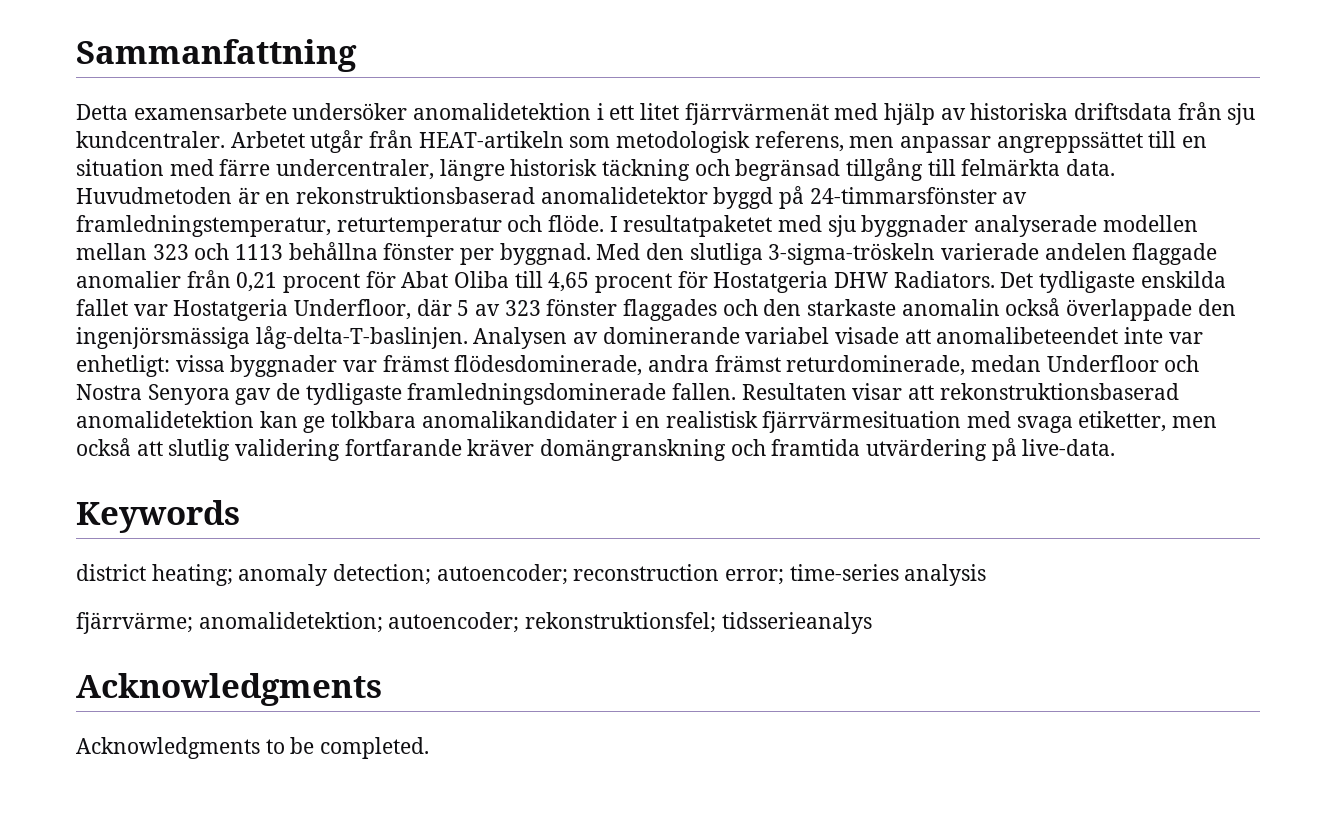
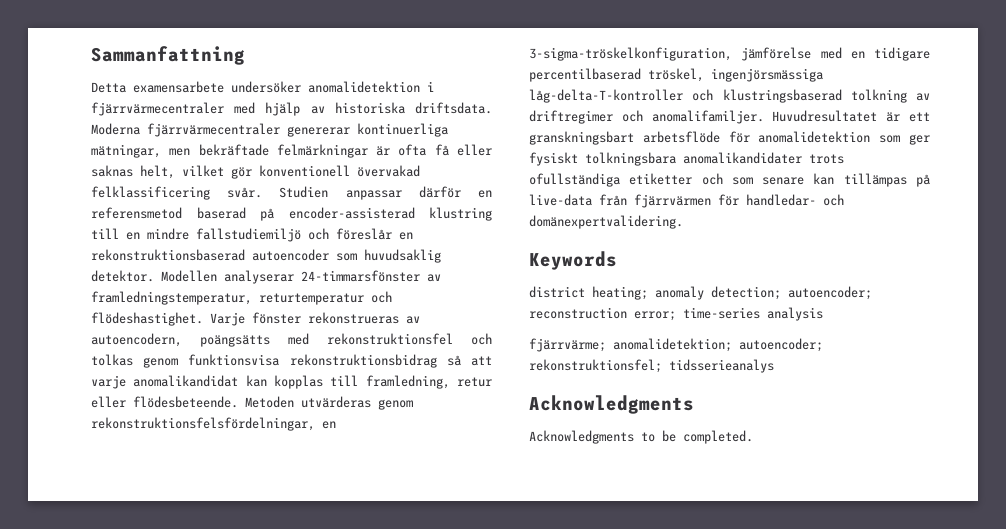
[609,103,829,125] ett litet fjärrvärmenät -> [91,102,224,116] fjärrvärmecentraler
[1074,102,1256,125] [76,130,1208,153] [76,158,1116,181] [76,186,805,209] driftsdata från sju kundcentraler. Arbetet utgår från HEAT-artikeln som metodologisk referens, men anpassar angreppssättet till en situation med färre undercentraler, längre historisk täckning och begränsad tillgång till felmärkta data. Huvudmetoden är en rekonstruktionsbaserad anomalidetektor byggd på -> [414,102,492,114] [91,123,448,137] [91,144,492,158] [91,165,420,179] [91,186,492,200] [91,207,492,221] [91,228,413,242] [91,249,441,263] [91,270,294,284] driftsdata. Moderna fjärrvärmecentraler genererar kontinuerliga mätningar, men bekräftade felmärkningar är ofta få eller saknas helt, vilket gör konventionell övervakad felklassificering svår. Studien anpassar därför en referensmetod baserad på encoder-assisterad klustring till en mindre fallstudiemiljö och föreslår en rekonstruktionsbaserad autoencoder som huvudsaklig detektor. Modellen analyserar
[548,215,1198,237] [76,242,1218,265] [76,270,1226,293] [76,298,1236,321] [76,326,1203,349] [76,355,1200,377] [76,383,1179,405] [76,411,1218,433] [76,438,1116,461] flöde. I resultatpaketet med sju byggnader analyserade modellen mellan 323 och 1113 behållna fönster per byggnad. Med den slutliga 3-sigma-tröskeln varierade andelen flaggade anomalier från 0,21 procent för Abat Oliba till 4,65 procent för Hostatgeria DHW Radiators. Det tydligaste enskilda fallet var Hostatgeria Underfloor, där 5 av 323 fönster flaggades och den starkaste anomalin också överlappade den ingenjörsmässiga låg-delta-T-baslinjen. Analysen av dominerande variabel visade att anomalibeteendet inte var enhetligt: vissa byggnader var främst flödesdominerade, andra främst returdominerade, medan Underfloor och Nostra Senyora gav de tydligaste framledningsdominerade fallen. Resultaten visar att rekonstruktionsbaserad anomalidetektion kan ge tolkbara anomalikandidater i en realistisk fjärrvärmesituation med svaga etiketter, men också att slutlig validering fortfarande kräver domängranskning och framtida utvärdering på live-data. -> [91,312,420,326] [91,333,492,347] [91,354,492,368] [91,375,492,389] [91,396,413,410] [91,417,336,431] [529,47,930,61] [529,68,823,82] [529,89,930,103] [529,110,930,124] [529,131,930,145] [529,152,844,166] [529,173,930,187] [529,194,844,208] [529,215,683,229] flödeshastighet. Varje fönster rekonstrueras av autoencodern, poängsätts med rekonstruktionsfel och tolkas genom funktionsvisa rekonstruktionsbidrag så att varje anomalikandidat kan kopplas till framledning, retur eller flödesbeteende. Metoden utvärderas genom rekonstruktionsfelsfördelningar, en 3-sigma-tröskelkonfiguration, jämförelse med en tidigare percentilbaserad tröskel, ingenjörsmässiga låg-delta-T-kontroller och klustringsbaserad tolkning av driftregimer och anomalifamiljer. Huvudresultatet är ett granskningsbart arbetsflöde för anomalidetektion som ger fysiskt tolkningsbara anomalikandidater trots ofullständiga etiketter och som senare kan tillämpas på live-data från fjärrvärmen för handledar- och domänexpertvalidering.

